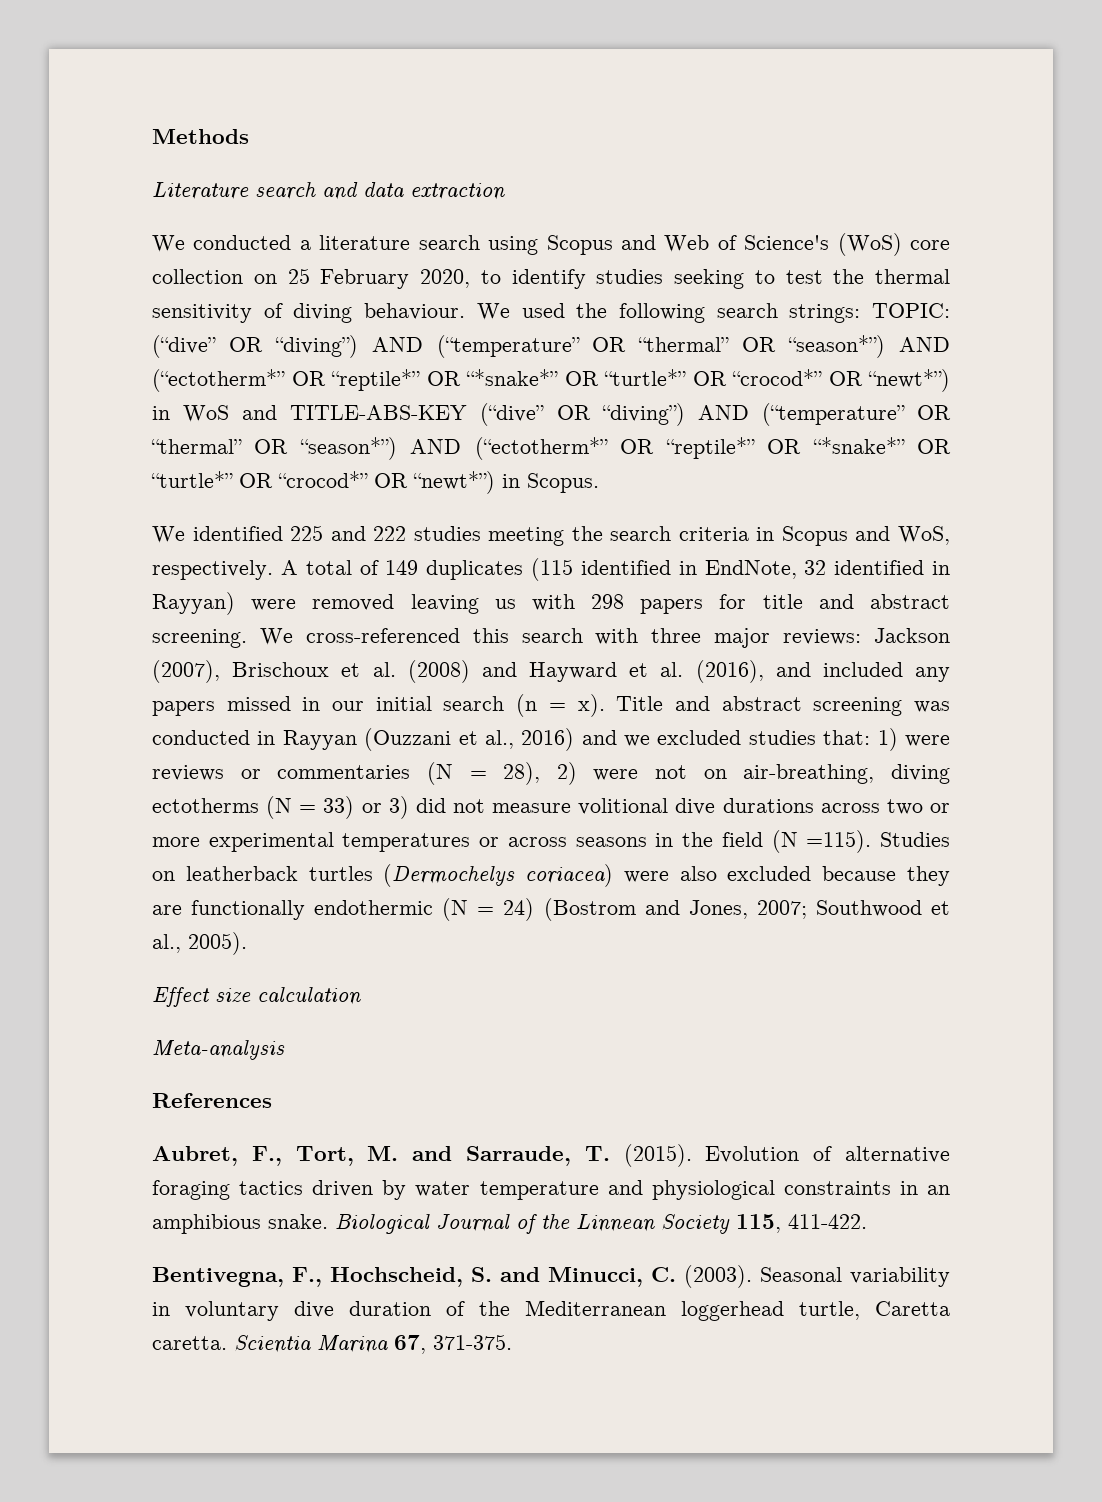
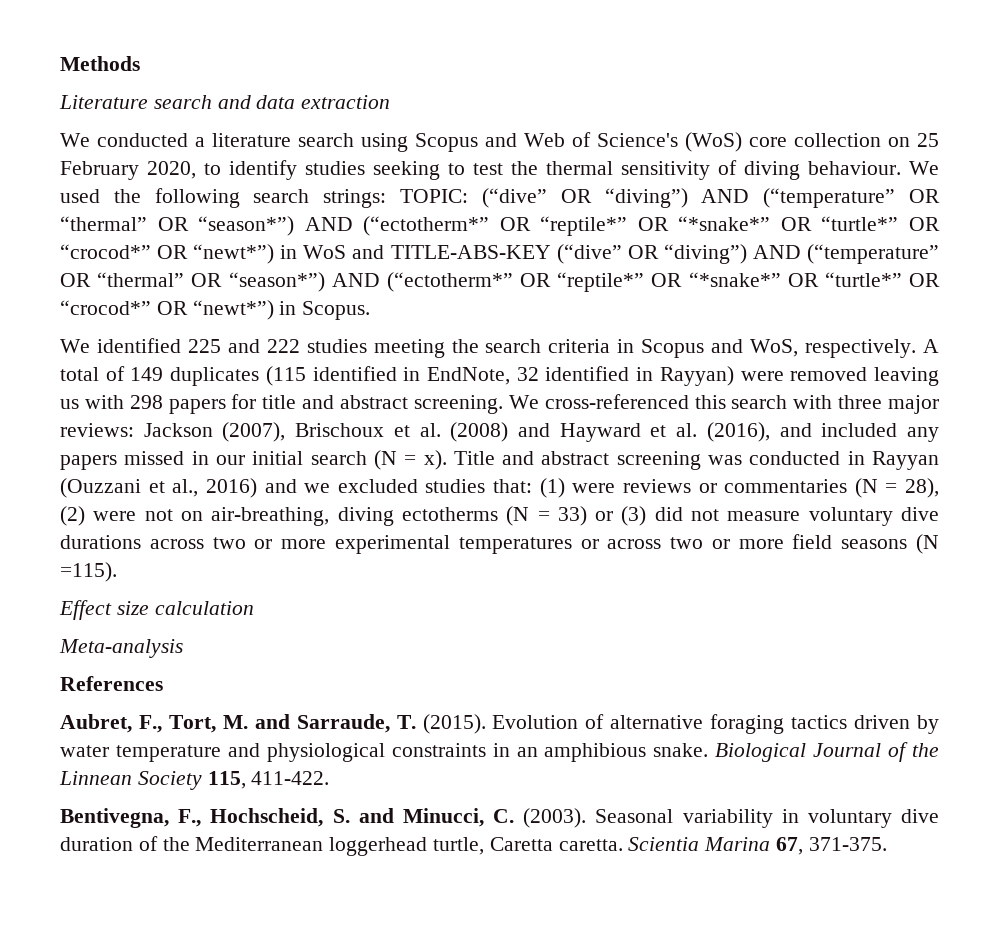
[516,694,538,717] (n -> [373,450,397,470] (N
[877,728,898,751] 1) -> [539,478,565,498] (1)
[556,762,577,785] 2) -> [60,506,85,526] (2)
[388,796,409,819] 3) -> [621,506,647,526] (3)
[578,798,669,815] volitional -> [808,507,893,526] voluntary
[575,830,951,853] [152,864,951,887] [152,898,950,921] [152,932,247,955] seasons in the field (N =115). Studies on leatherback turtles (Dermochelys coriacea) were also excluded because they are functionally endothermic (N = 24) (Bostrom and Jones, 2007; Southwood et al., 2005). -> [670,534,940,554] [60,562,117,582] two or more field seasons (N =115).

